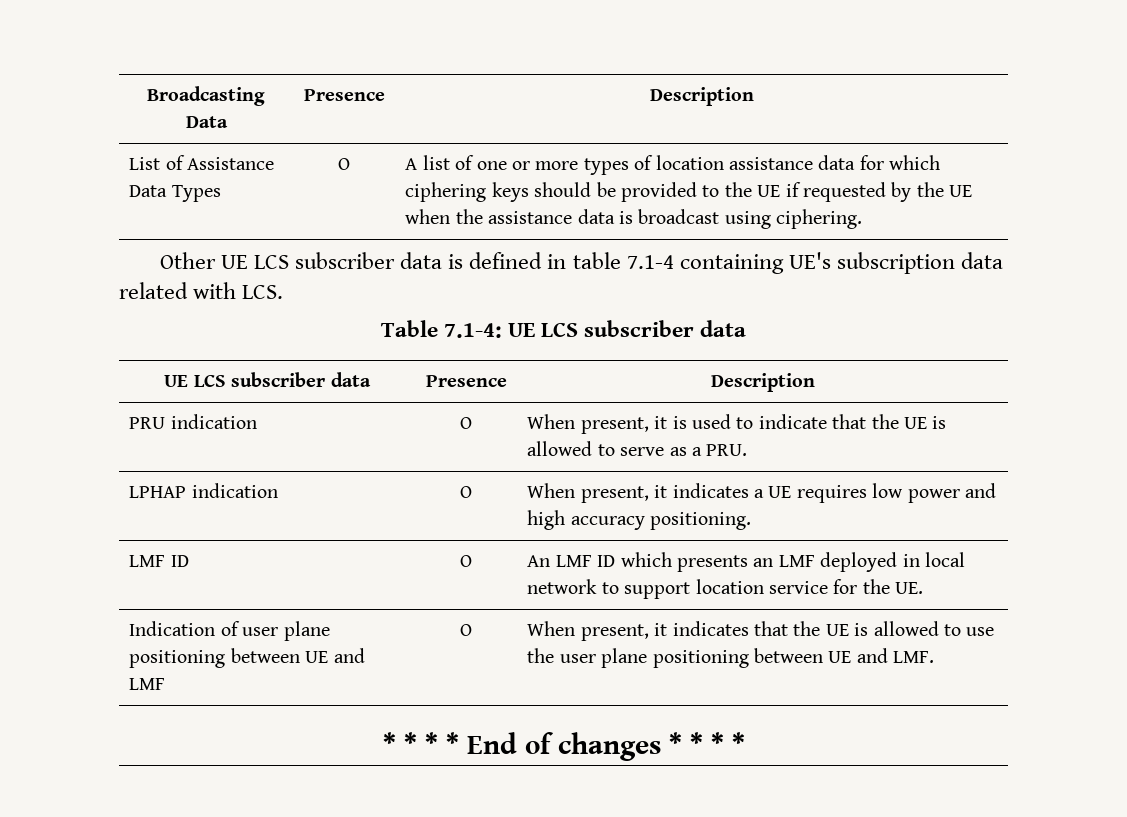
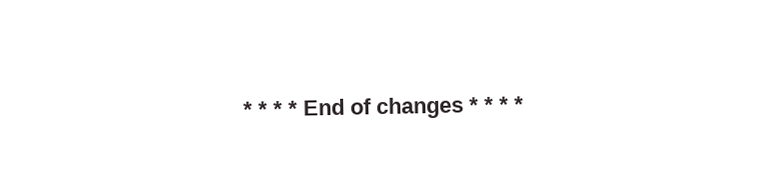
[147,86,265,106] [185,116,228,128] [303,89,385,101] [649,87,754,106] [129,155,275,170] [129,185,221,202] [338,158,350,170] [405,155,941,175] [405,182,973,202] [405,209,863,229] [159,252,1003,274] [119,282,284,299] [380,320,747,338] [164,372,371,387] [425,375,507,387] [710,373,815,392] [129,414,257,429] [460,417,472,429] [527,414,947,434] [527,441,748,456] [129,483,278,498] [460,486,472,498] [527,483,996,503] [527,510,752,530] [129,555,189,567] [460,555,472,567] [527,552,965,572] [527,579,924,599] [129,621,330,641] [129,648,365,668] [129,678,166,690] [460,624,472,636] [527,621,995,641] [527,648,935,668] Broadcasting Data | Presence | Description // List of Assistance Data Types | O | A list of one or more types of location assistance data for which ciphering keys should be provided to the UE if requested by the UE when the assistance data is broadcast using ciphering. // Other UE LCS subscriber data is defined in table 7.1-4 containing UE's subscription data related with LCS. // Table 7.1-4: UE LCS subscriber data // UE LCS subscriber data | Presence | Description // PRU indication | O | When present, it is used to indicate that the UE is allowed to serve as a PRU. // LPHAP indication | O | When present, it indicates a UE requires low power and high accuracy positioning. // LMF ID | O | An LMF ID which presents an LMF deployed in local network to support location service for the UE. // Indication of user plane positioning between UE and LMF | O | When present, it indicates that the UE is allowed to use the user plane positioning between UE and LMF. // -> (242, 109) none

